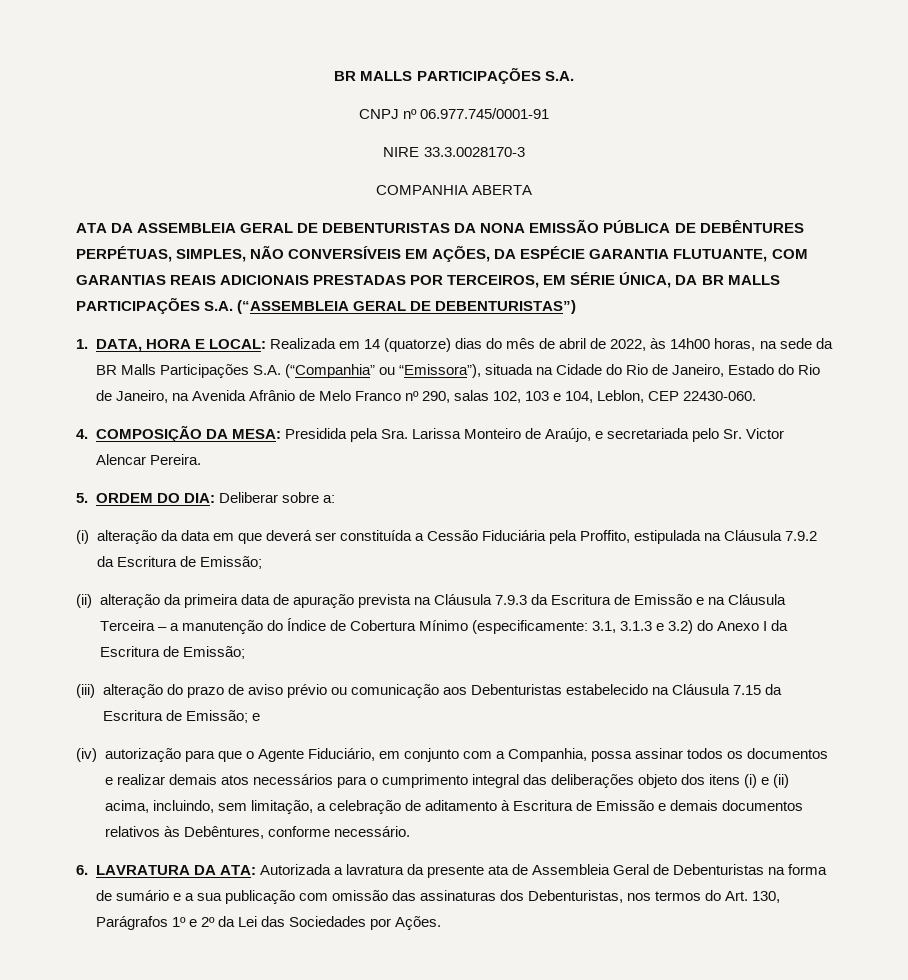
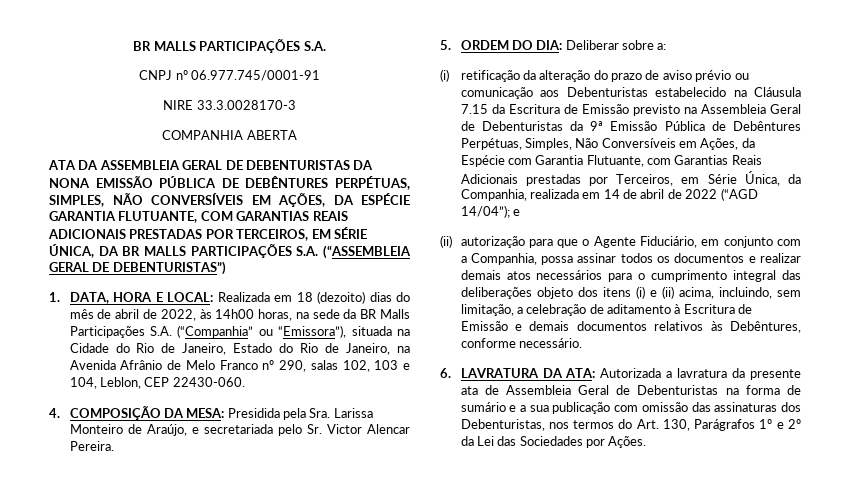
[363,338,451,352] 14 (quatorze) -> [296,291,366,304] 18 (dezoito)
[96,530,818,544] [96,556,262,569] [76,594,787,608] [99,618,789,634] [99,646,245,659] [76,684,95,698] alteração da data em que deverá ser constituída a Cessão Fiduciária pela Proffito, estipulada na Cláusula 7.9.2 da Escritura de Emissão; // (ii) alteração da primeira data de apuração prevista na Cláusula 7.9.3 da Escritura de Emissão e na Cláusula Terceira – a manutenção do Índice de Cobertura Mínimo (especificamente: 3.1, 3.1.3 e 3.2) do Anexo I da Escritura de Emissão; // (iii) -> [460,70,536,82] retificação da
[185,710,248,723] Emissão; -> [581,104,801,116] [460,121,801,131] [460,138,755,150] [460,155,762,167] [460,171,801,186] [460,188,758,201] [460,205,510,218] Emissão previsto na Assembleia Geral de Debenturistas da 9ª Emissão Pública de Debêntures Perpétuas, Simples, Não Conversíveis em Ações, da Espécie com Garantia Flutuante, com Garantias Reais Adicionais prestadas por Terceiros, em Série Única, da Companhia, realizada em 14 de abril de 2022 (“AGD 14/04”);
[76,748,97,762] (iv) -> [440,235,452,248] (ii)

